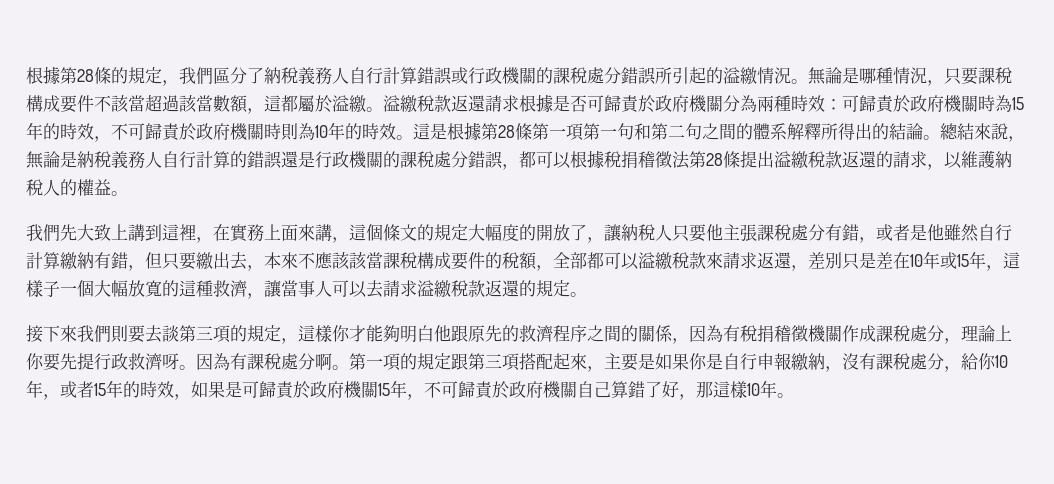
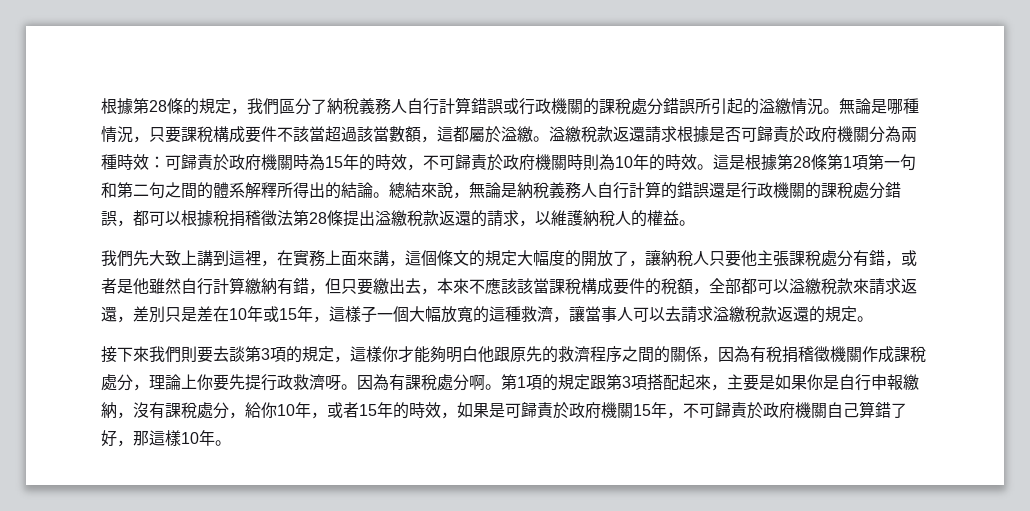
[549,128,566,138] 一 -> [843,156,852,168] 1
[196,326,213,340] 三 -> [261,348,270,360] 3
[366,358,383,368] 一 -> [517,376,526,388] 1
[485,354,502,368] 三 -> [622,376,631,388] 3

